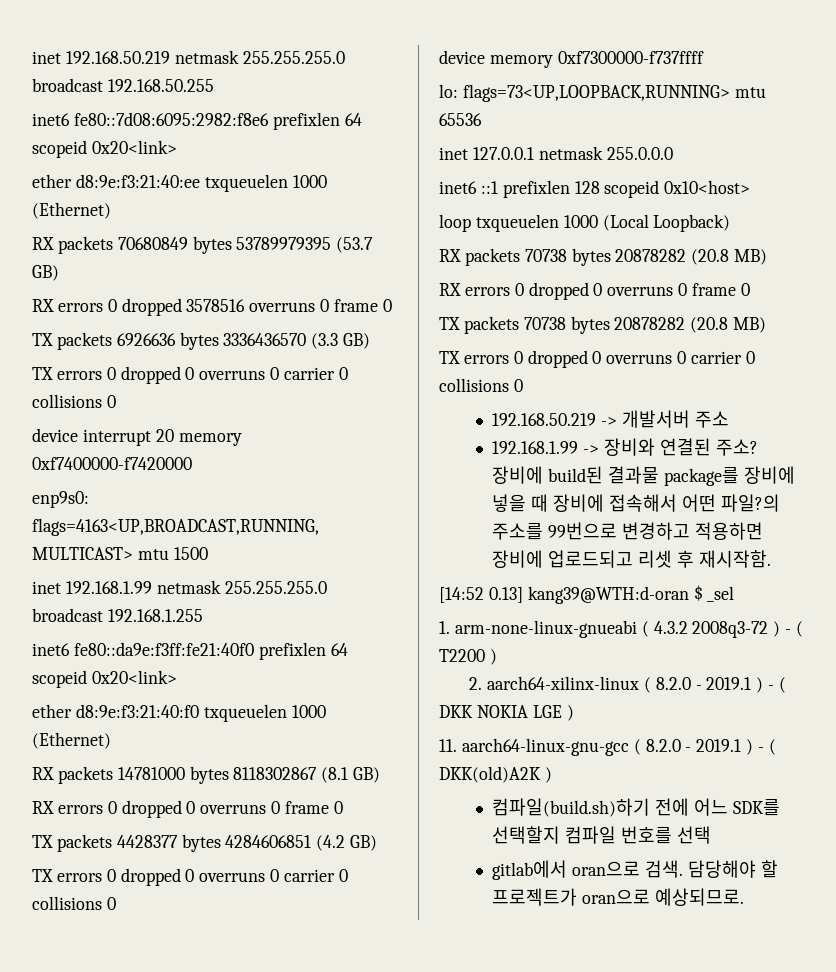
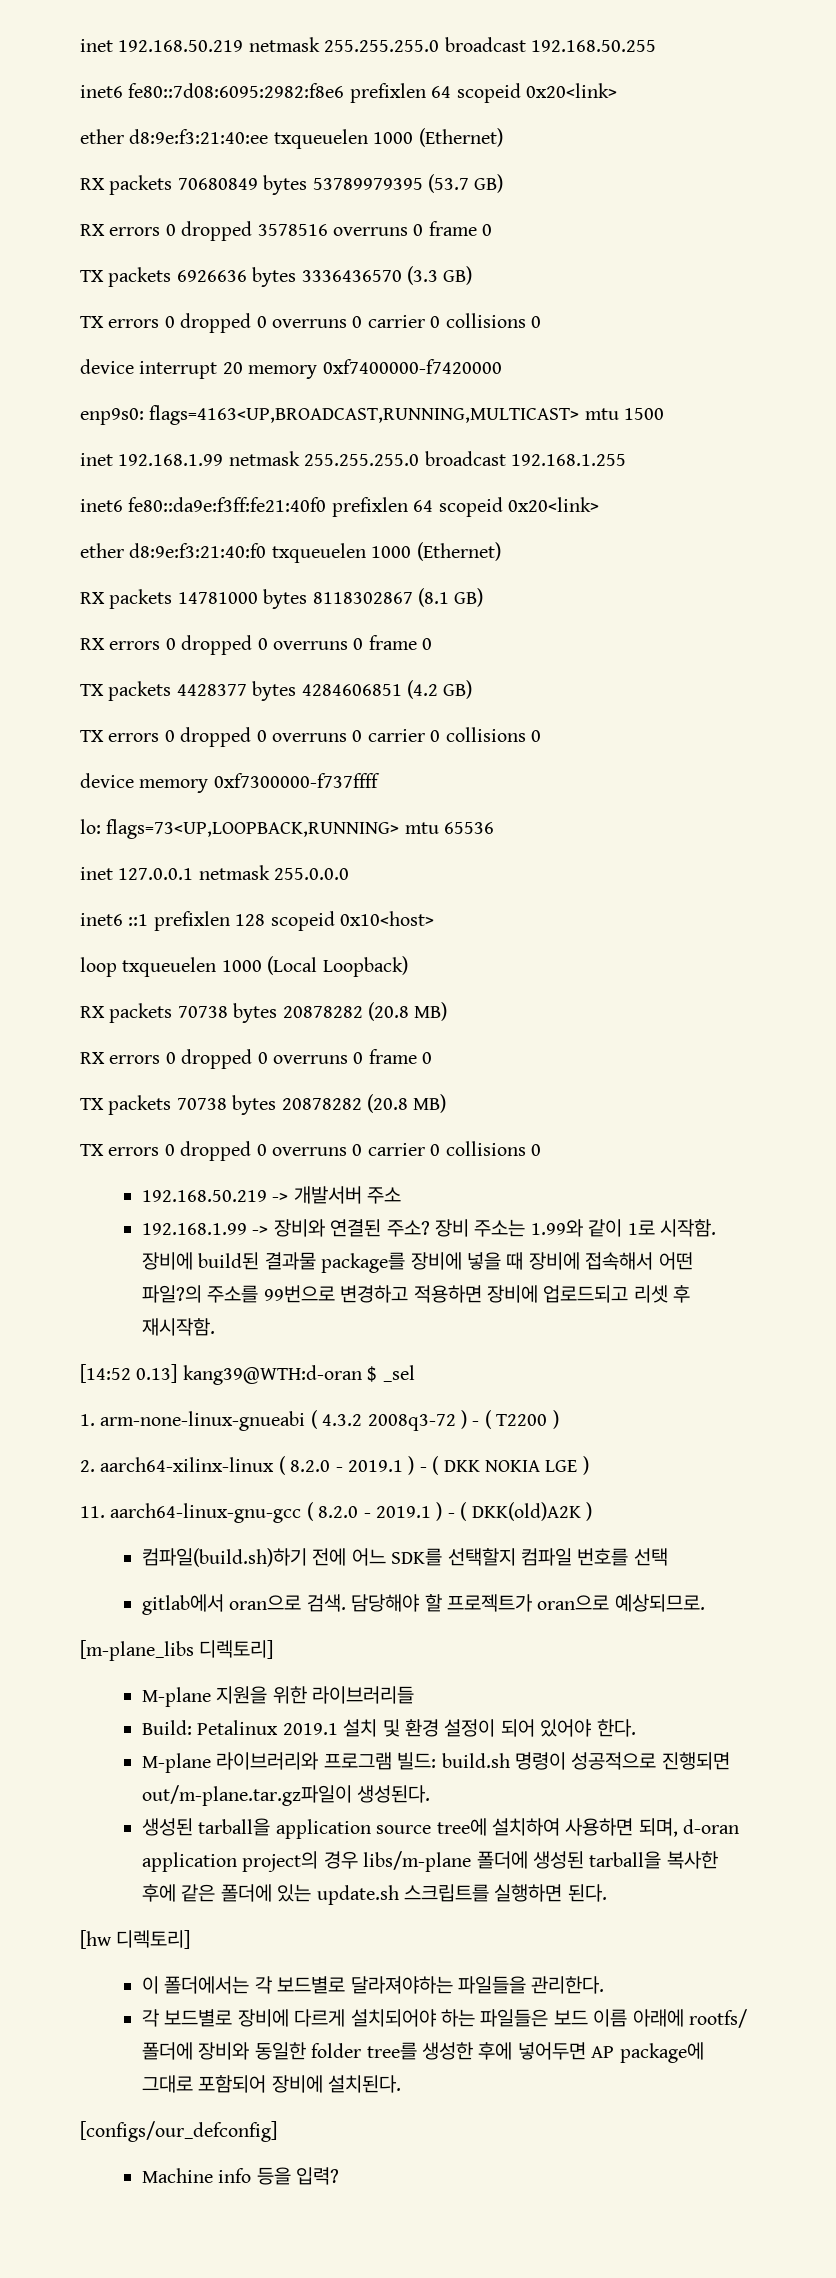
(758, 447) none -> [434,1219,716,1237] 장비 주소는 1.99와 같이 1로 시작함.
(745, 897) none -> [80,1640,274,1661] [141,1686,415,1707] [141,1719,636,1737] [141,1752,730,1773] [141,1785,431,1806] [141,1818,740,1839] [141,1851,718,1872] [141,1884,607,1905] [80,1930,191,1949] [141,1976,605,1994] [141,2009,747,2028] [141,2042,704,2063] [141,2075,402,2093] [80,2121,277,2142] [141,2167,340,2185] // [m-plane_libs 디렉토리] // M-plane 지원을 위한 라이브러리들 // Build: Petalinux 2019.1 설치 및 환경 설정이 되어 있어야 한다. // M-plane 라이브러리와 프로그램 빌드: build.sh 명령이 성공적으로 진행되면 out/m-plane.tar.gz파일이 생성된다. // 생성된 tarball을 application source tree에 설치하여 사용하면 되며, d-oran application project의 경우 libs/m-plane 폴더에 생성된 tarball을 복사한 후에 같은 폴더에 있는 update.sh 스크립트를 실행하면 된다. // [hw 디렉토리] // 이 폴더에서는 각 보드별로 달라져야하는 파일들을 관리한다. // 각 보드별로 장비에 다르게 설치되어야 하는 파일들은 보드 이름 아래에 rootfs/ 폴더에 장비와 동일한 folder tree를 생성한 후에 넣어두면 AP package에 그대로 포함되어 장비에 설치된다. // [configs/our_defconfig] // Machine info 등을 입력?

